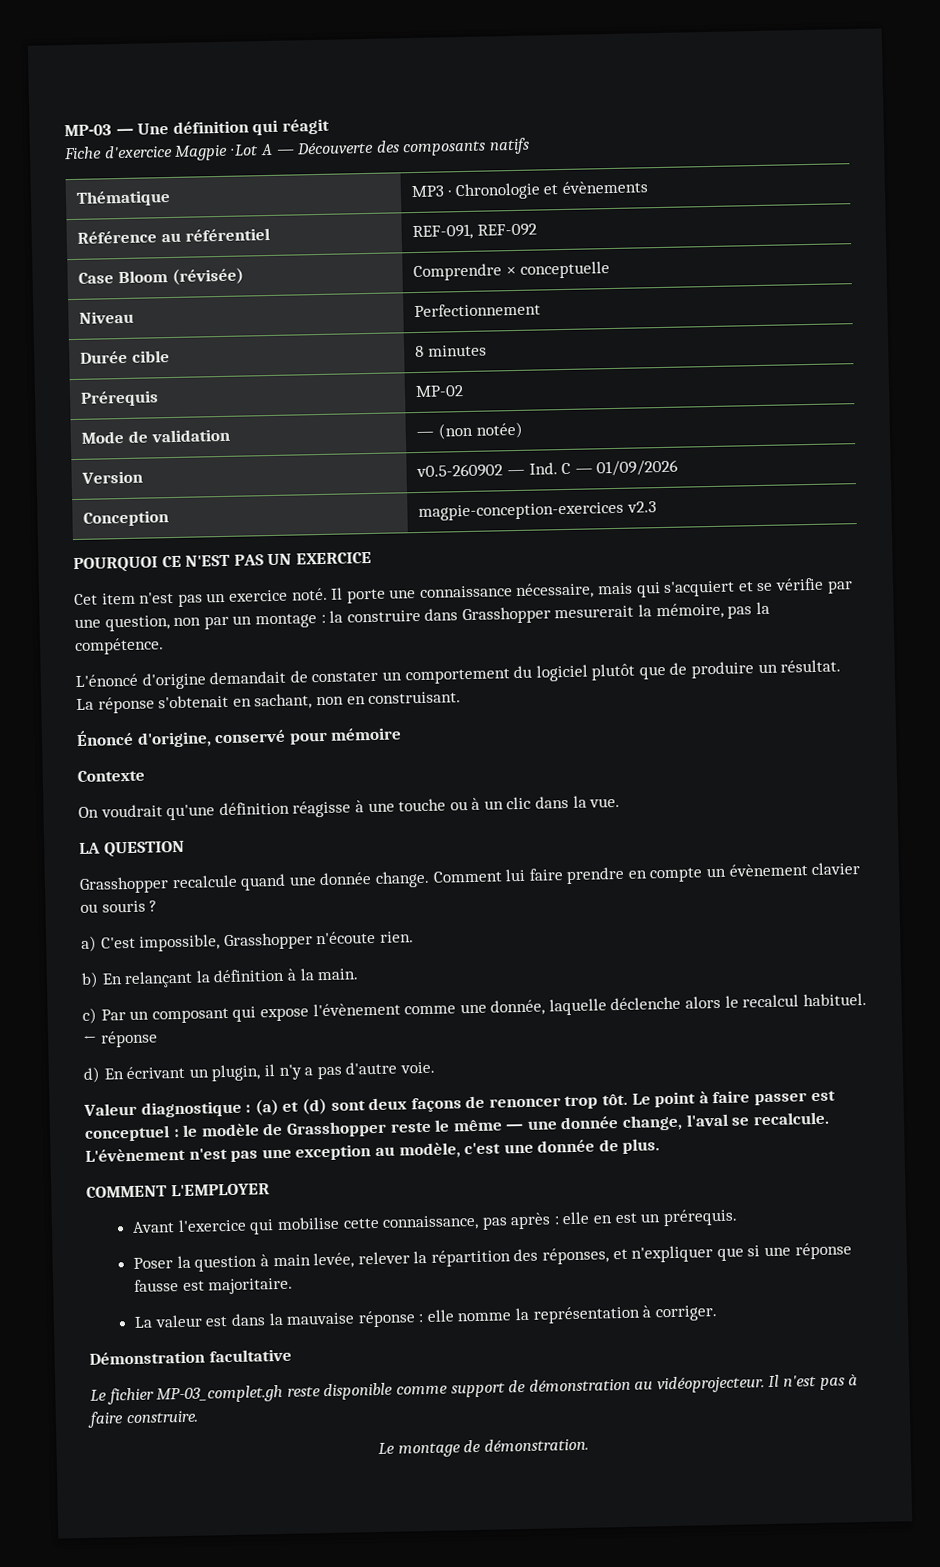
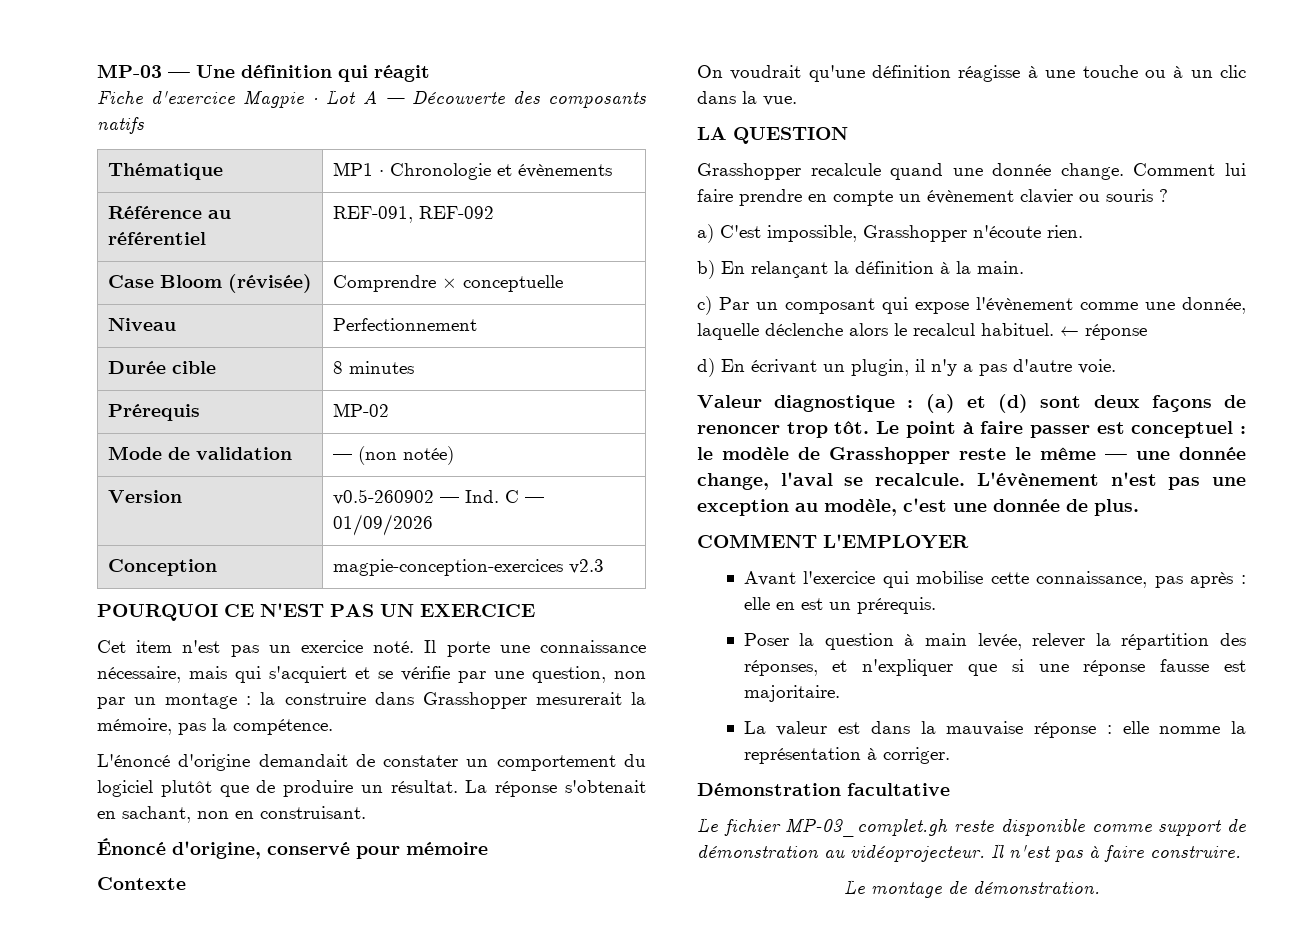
[411,185,446,198] MP3 -> [332,162,373,176] MP1

